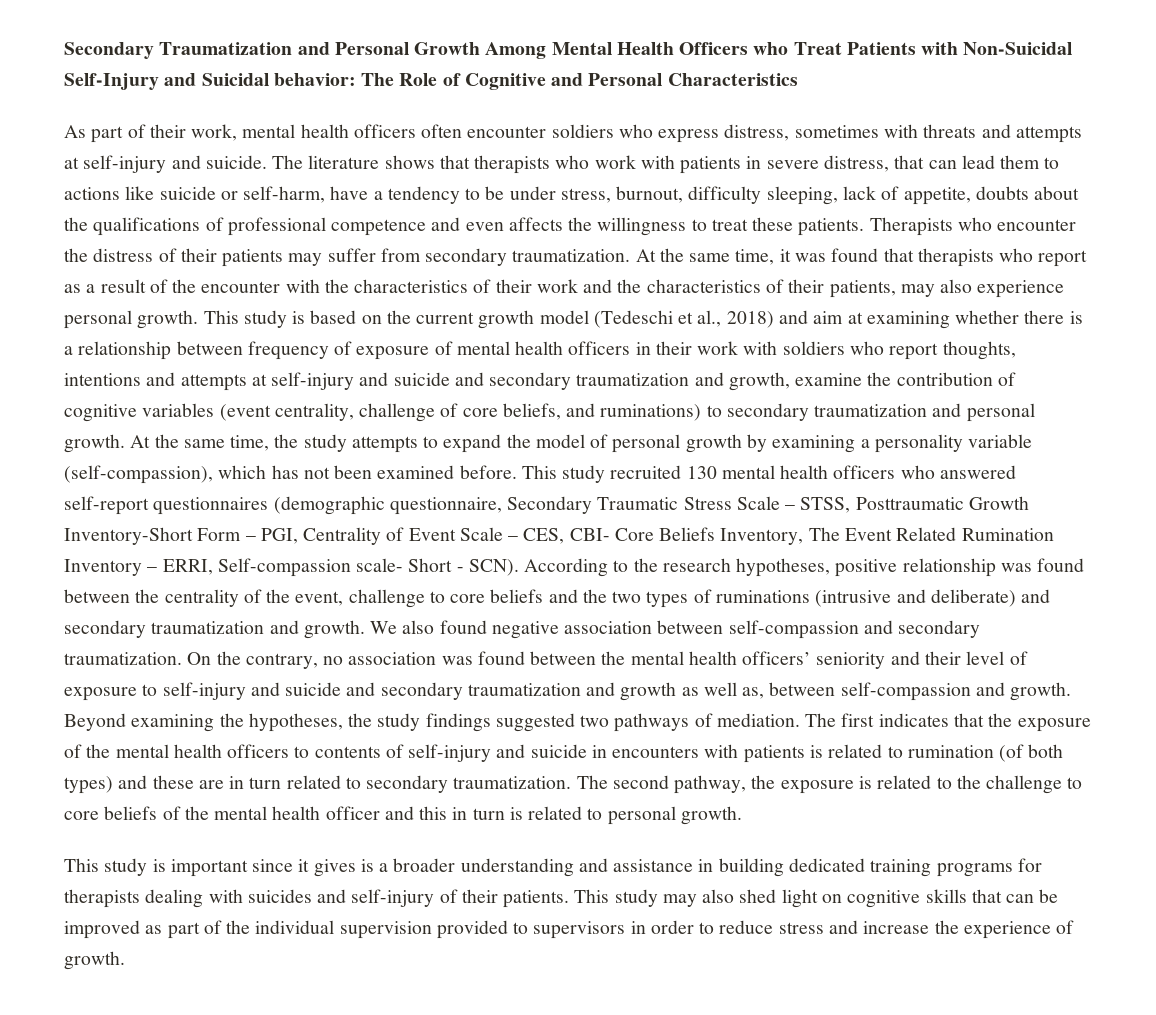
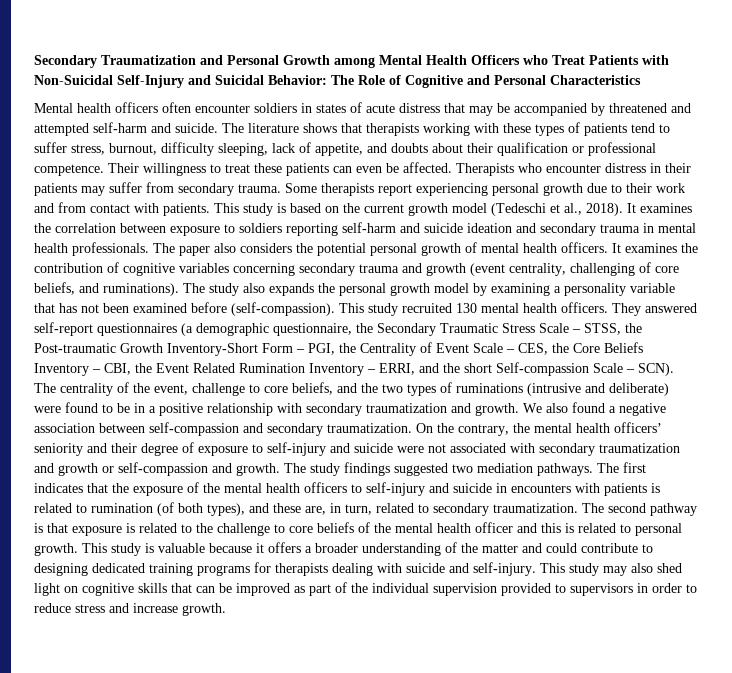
[485,42,547,59] Among -> [334,57,375,68] among
[273,73,356,86] behavior: -> [268,75,327,85] Behavior:
[64,124,296,143] As part of their work, mental -> [34,103,73,113] Mental
[618,124,1082,143] [64,155,167,173] who express distress, sometimes with threats and attempts at self-injury -> [301,102,691,116] [34,122,147,136] in states of acute distress that may be accompanied by threatened and attempted self-harm
[555,155,1060,174] [64,186,556,204] who work with patients in severe distress, that can lead them to actions like suicide or self-harm, have a tendency to be under -> [423,122,670,136] [34,142,67,153] working with these types of patients tend to suffer
(971, 196) none -> [367,143,387,153] and
[64,217,1077,236] [64,248,177,262] the qualifications of professional competence and even affects the willingness to treat these patients. Therapists who encounter the distress of -> [467,142,656,156] [34,162,661,176] their qualification or professional competence. Their willingness to treat these patients can even be affected. Therapists who encounter distress in
[512,248,1088,267] [64,279,1065,298] [64,310,199,329] traumatization. At the same time, it was found that therapists who report as a result of the encounter with the characteristics of their work and the characteristics of their patients, may also experience personal growth. -> [238,183,685,196] [34,202,210,216] trauma. Some therapists report experiencing personal growth due to their work and from contact with patients.
[726,310,1083,329] [64,341,1016,360] [64,372,863,391] 2018) and aim at examining whether there is a relationship between frequency of exposure of mental health officers in their work with soldiers who report thoughts, intentions and attempts at self-injury and suicide and secondary traumatization and growth, examine -> [586,203,692,216] [34,222,696,236] [34,242,677,256] 2018). It examines the correlation between exposure to soldiers reporting self-harm and suicide ideation and secondary trauma in mental health professionals. The paper also considers the potential personal growth of mental health officers. It examines
(215, 410) none -> [233,263,466,276] concerning secondary trauma and growth
[359,403,436,422] challenge -> [570,263,635,276] challenging
[600,403,1035,422] [64,434,742,453] ruminations) to secondary traumatization and personal growth. At the same time, the study attempts to expand the model of personal growth -> [103,283,469,296] ruminations). The study also expands the personal growth model
[64,465,267,484] (self-compassion), which -> [34,303,55,313] that
[459,465,517,479] before. -> [191,302,335,316] before (self-compassion).
[833,465,935,479] officers who -> [561,302,641,316] officers. They
[273,496,502,515] (demographic questionnaire, -> [181,323,373,336] (a demographic questionnaire, the
[855,497,964,510] Posttraumatic -> [625,323,642,333] [34,343,116,353] the Post-traumatic
(298, 536) none -> [339,343,356,353] the
[569,528,610,541] CBI- -> [552,343,569,353] the
[720,527,840,545] Inventory, The -> [34,363,152,376] Inventory – CBI, the
[217,558,1085,577] [64,589,160,603] Self-compassion scale- Short - SCN). According to the research hypotheses, positive relationship was found between the -> [419,362,674,376] [34,383,56,393] and the short Self-compassion Scale – SCN). The
[490,589,544,603] beliefs -> [292,382,333,395] beliefs,
[1021,589,1051,603] and -> [34,402,302,416] were found to be in a positive relationship with
(487, 627) none -> [609,406,616,413] a
[323,651,597,665] no association was found between -> (509, 430) none
[966,651,1005,665] level -> [141,443,178,456] degree
[346,682,1072,701] [64,713,373,732] and secondary traumatization and growth as well as, between self-compassion and growth. Beyond examining the hypotheses, the -> [397,443,680,456] [34,462,306,476] were not associated with secondary traumatization and growth or self-compassion and growth. The
[614,713,800,732] pathways of mediation. -> [477,463,593,476] mediation pathways.
[314,744,404,758] contents of -> (362, 488) none
[64,776,113,794] types) -> [207,503,245,516] types),
[198,776,282,789] are in turn -> [305,503,372,515] are, in turn,
[674,775,776,794] pathway, the -> [650,503,697,516] [34,523,68,533] pathway is that
[452,807,505,820] in turn -> (561, 528) none
[64,858,784,877] // This study is important since it gives is a broader understanding and assistance in building -> [82,542,653,556] [34,563,88,576] This study is valuable because it offers a broader understanding of the matter and could contribute to designing
[247,889,570,908] suicides and self-injury of their patients. -> [406,562,536,576] suicide and self-injury.
[934,920,1075,939] the experience of -> (178, 608) none

